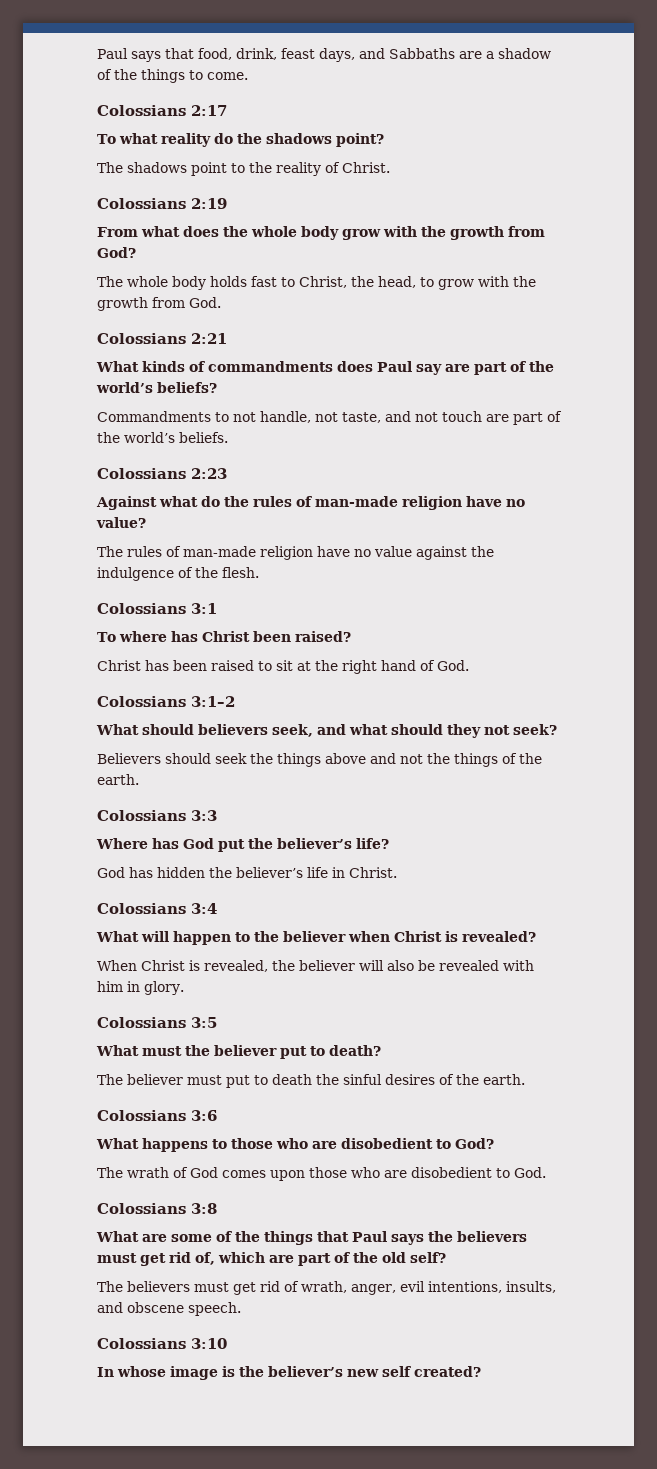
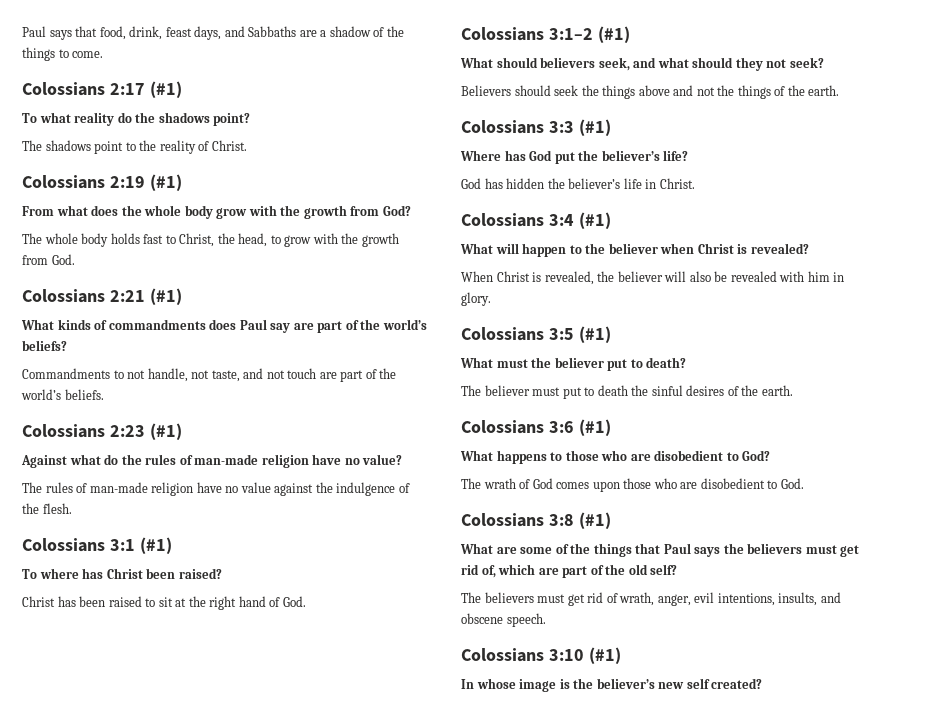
(227, 110) none -> [149,81,182,98] (#1)
(227, 203) none -> [149,174,182,191] (#1)
(227, 338) none -> [149,288,182,305] (#1)
(227, 473) none -> [149,423,182,440] (#1)
(217, 608) none -> [139,537,172,554] (#1)
(235, 701) none -> [597,26,630,43] (#1)
(217, 815) none -> [578,119,611,136] (#1)
(217, 908) none -> [578,212,611,229] (#1)
(217, 1022) none -> [578,326,611,343] (#1)
(217, 1115) none -> [578,419,611,436] (#1)
(217, 1208) none -> [578,512,611,529] (#1)
(227, 1343) none -> [588,647,621,664] (#1)

